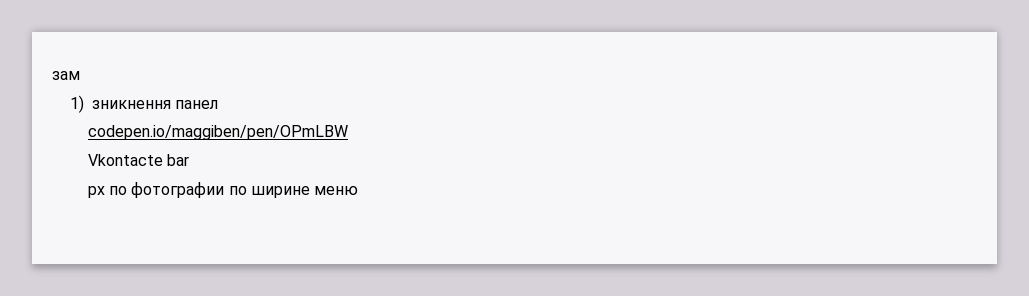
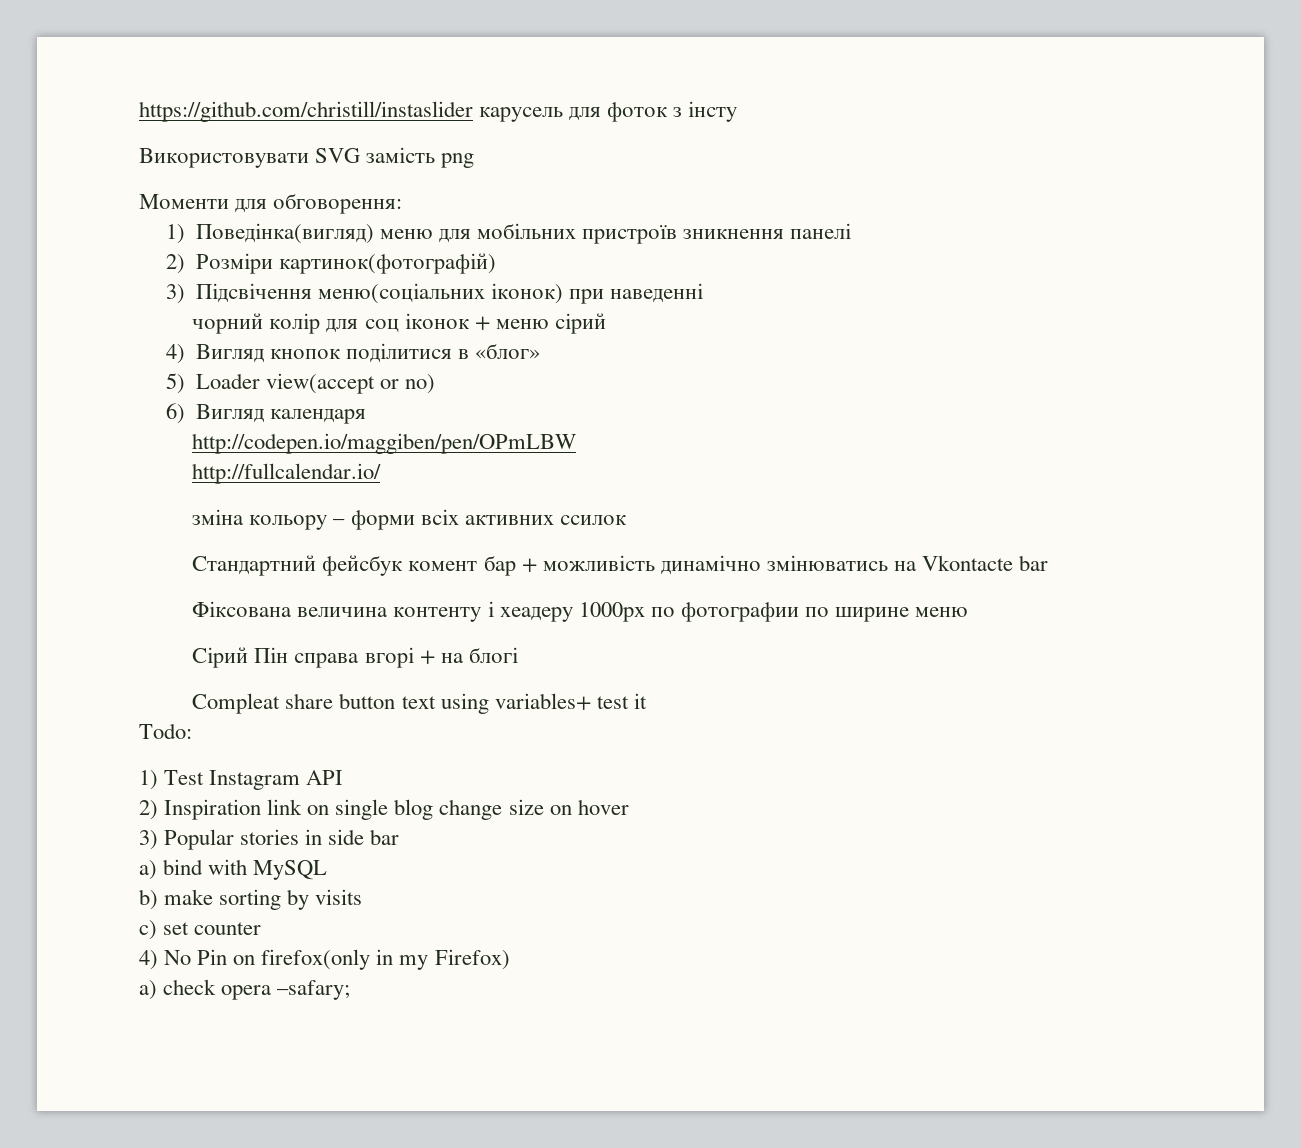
[52,71,80,80] [69,95,219,113] [87,125,348,140] [87,154,189,166] [87,186,105,198] зам // 1) зникнення панел // codepen.io/maggiben/pen/OPmLBW // Vkontacte bar // px -> [139,101,738,122] [139,147,475,168] [139,193,403,214] [165,223,852,244] [165,253,496,274] [165,283,704,304] [192,313,606,334] [165,343,541,364] [165,373,436,394] [165,403,366,424] [192,433,577,454] [192,463,382,484] [192,509,627,530] [192,555,1049,576] [192,601,645,622] https://github.com/christill/instaslider карусель для фоток з інсту // Використовувати SVG замість png // Моменти для обговорення: // 1) Поведінка(вигляд) меню для мобільних пристроїв зникнення панелі // 2) Розміри картинок(фотографій) // 3) Підсвічення меню(соціальних іконок) при наведенні // чорний колір для соц іконок + меню сірий // 4) Вигляд кнопок поділитися в «блог» // 5) Loader view(accept or no) // 6) Вигляд календаря // http://codepen.io/maggiben/pen/OPmLBW // http://fullcalendar.io/ // зміна кольору – форми всіх активних ссилок // Стандартний фейсбук комент бар + можливість динамічно змінюватись на Vkontacte bar // Фіксована величина контенту і хеадеру 1000px
(359, 190) none -> [192,647,518,668] [192,693,647,714] [139,723,192,739] [139,770,344,790] [139,799,629,820] [139,829,400,850] [139,859,328,880] [139,889,363,910] [139,920,262,940] [139,949,510,970] [139,979,351,1000] // Сірий Пін справа вгорі + на блогі // Compleat share button text using variables+ test it // Todo: // 1) Test Instagram API // 2) Inspiration link on single blog change size on hover // 3) Popular stories in side bar // a) bind with MySQL // b) make sorting by visits // c) set counter // 4) No Pin on firefox(only in my Firefox) // a) check opera –safary;

